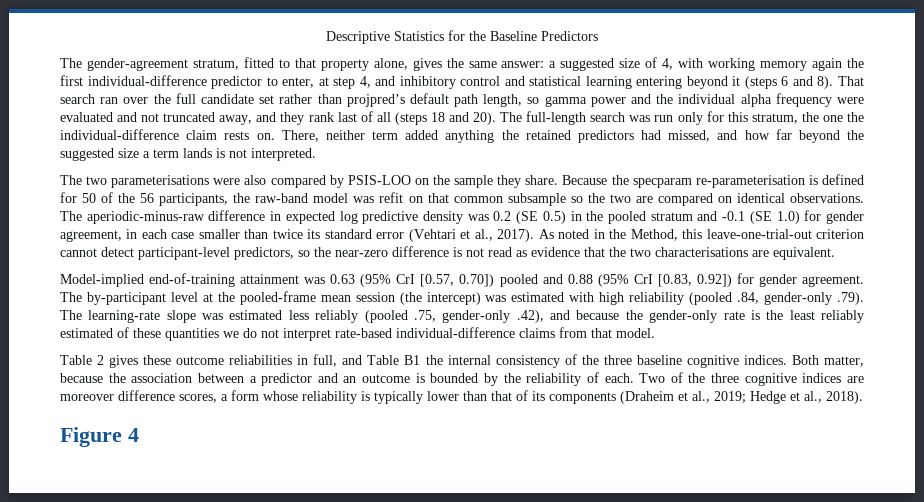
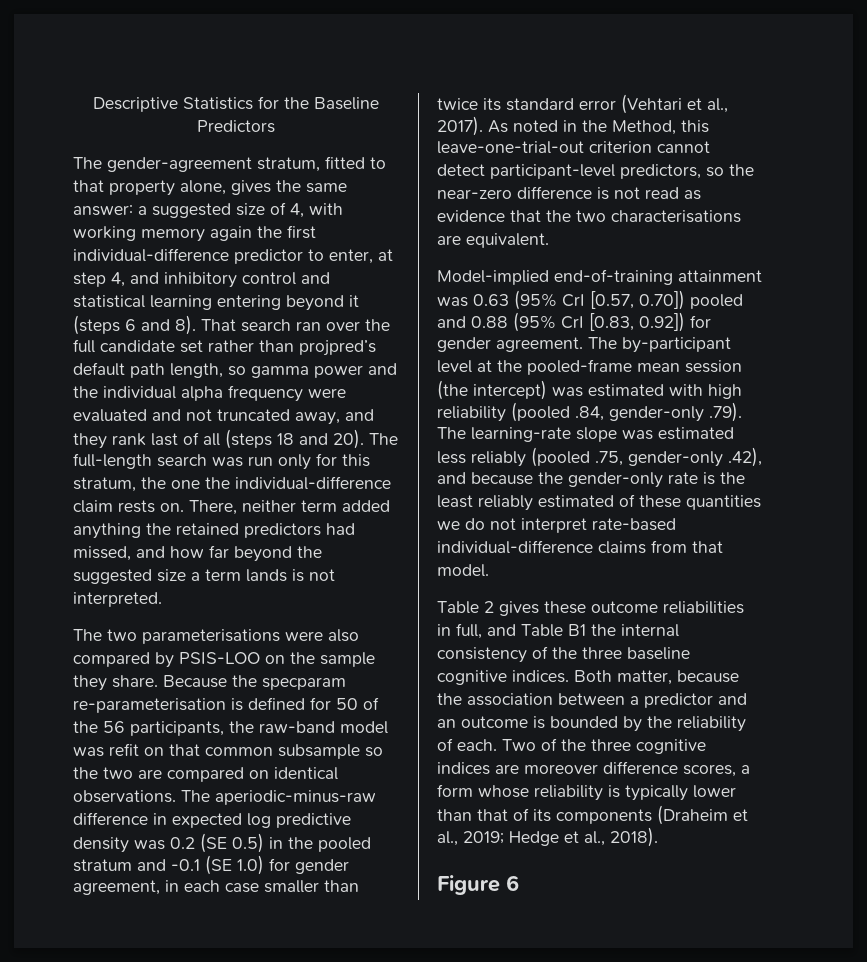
[128,428,139,442] 4 -> [506,875,519,891] 6

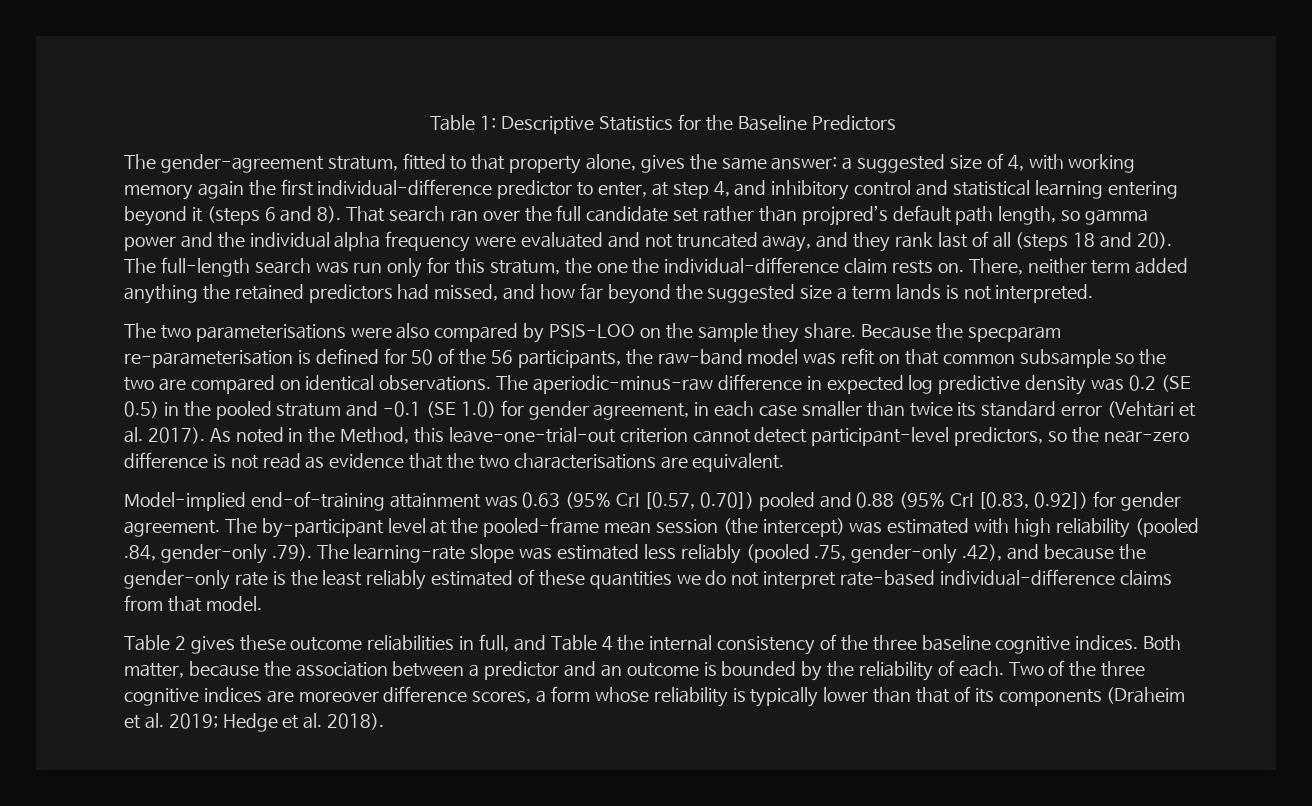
(92, 104) none -> [429,115,497,131] Table 1:
[707,98,728,113] al., -> [124,427,143,443] al.
[568,624,586,636] B1 -> [601,636,613,651] 4
[437,831,458,846] al., -> [144,713,164,729] al.
[584,831,605,846] al., -> [303,713,323,729] al.
[437,875,519,895] // Figure 6 -> (385, 721) none

